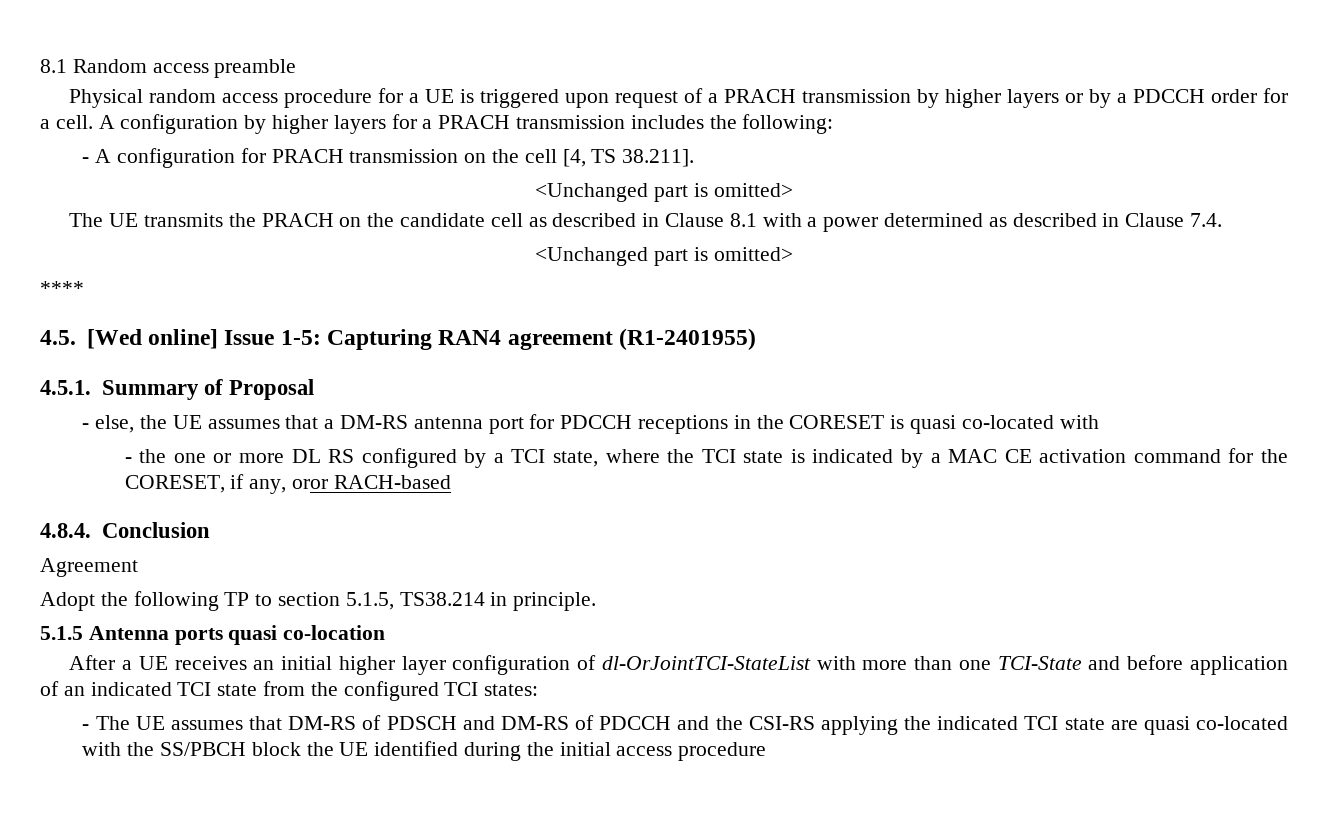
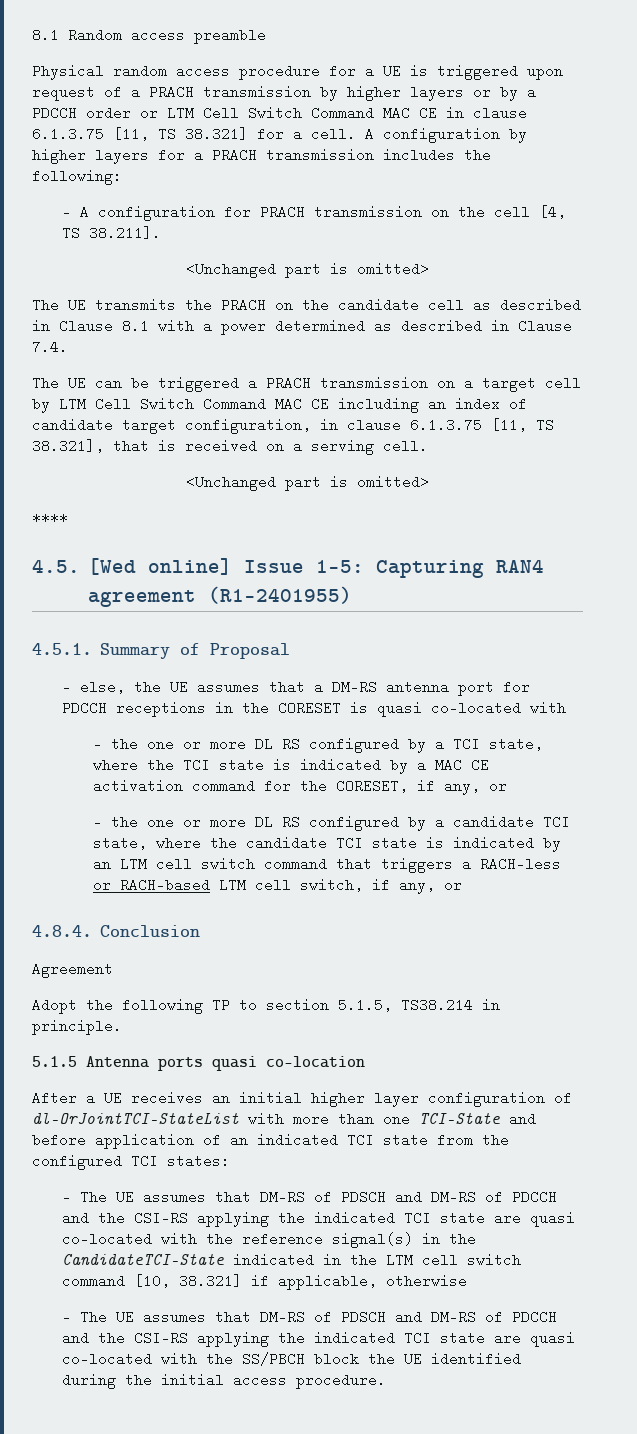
(1258, 96) none -> [140,106,527,120] [32,127,248,141] or LTM Cell Switch Command MAC CE in clause 6.1.3.75 [11, TS 38.321]
(1223, 220) none -> [32,376,581,392] [32,397,527,413] [32,418,554,434] [32,439,428,455] // The UE can be triggered a PRACH transmission on a target cell by LTM Cell Switch Command MAC CE including an index of candidate target configuration, in clause 6.1.3.75 [11, TS 38.321], that is received on a serving cell.
[292,475,451,489] oror RACH-based -> [488,784,507,791] [92,815,570,831] [92,836,561,852] [92,857,561,873] [92,878,462,894] or // - the one or more DL RS configured by a candidate TCI state, where the candidate TCI state is indicated by an LTM cell switch command that triggers a RACH-less or RACH-based LTM cell switch, if any, or
(539, 690) none -> [62,1190,558,1204] [62,1211,576,1227] [62,1232,477,1248] [62,1253,522,1267] [62,1274,468,1290] // - The UE assumes that DM-RS of PDSCH and DM-RS of PDCCH and the CSI-RS applying the indicated TCI state are quasi co-located with the reference signal(s) in the CandidateTCI-State indicated in the LTM cell switch command [10, 38.321] if applicable, otherwise
[678,742,767,761] procedure -> [296,1373,387,1389] procedure.

